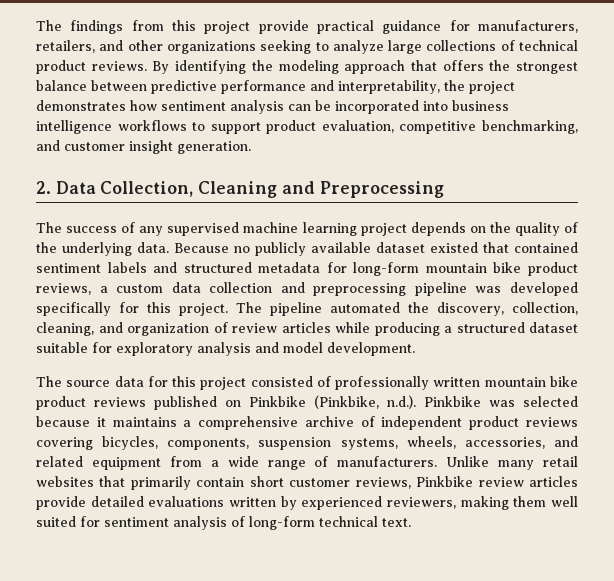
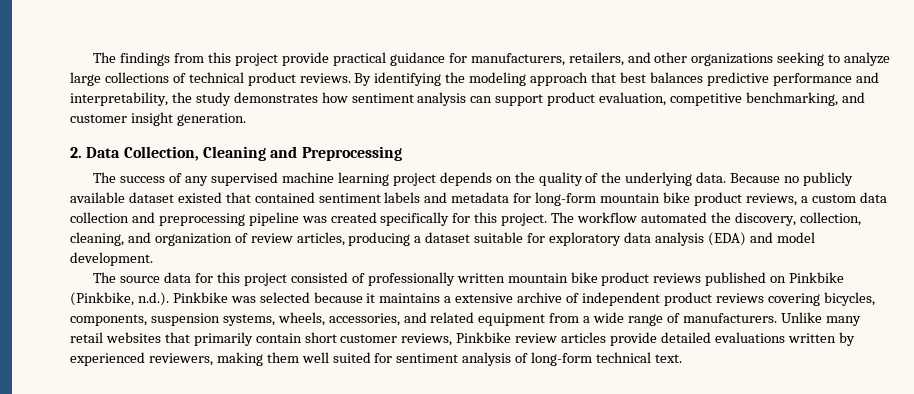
[442,60,578,74] [36,80,147,91] offers the strongest balance between -> [619,72,703,83] best balances
[469,81,515,94] project -> [195,92,231,106] study
[315,100,509,114] [36,120,206,134] be incorporated into business intelligence workflows to -> (493, 99) none
[183,262,252,273] structured -> (448, 197) none
[509,282,578,296] developed -> [330,212,377,223] created
[270,302,322,316] pipeline -> [577,212,638,223] workflow
[281,322,370,333] articles while -> [296,232,345,246] articles,
[456,322,525,333] structured -> (422, 239) none
[197,342,251,356] analysis -> [623,232,746,246] data analysis (EDA)
[198,416,299,430] comprehensive -> [455,293,514,303] extensive

